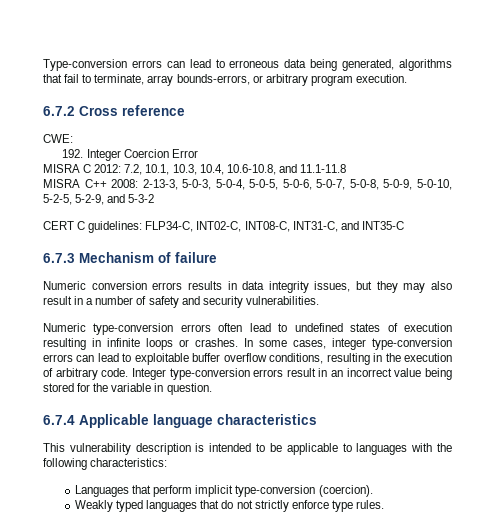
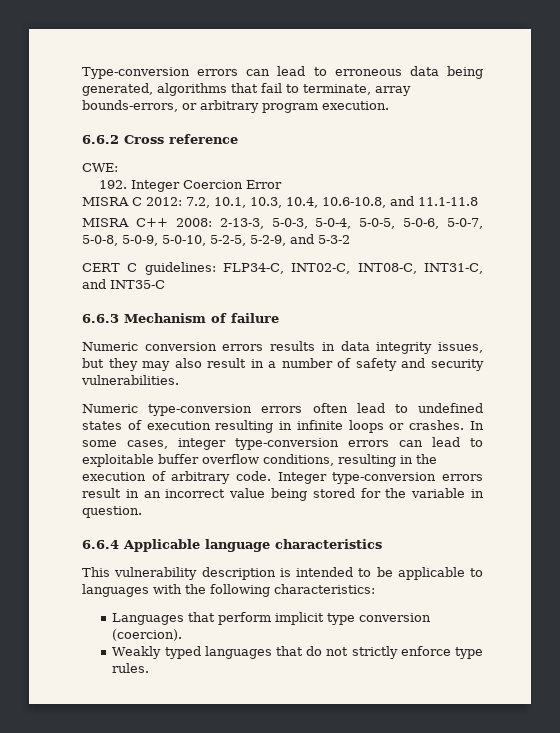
[43,106,75,116] 6.7.2 -> [82,135,119,144] 6.6.2
[43,253,75,263] 6.7.3 -> [82,314,119,323] 6.6.3
[43,415,75,425] 6.7.4 -> [82,540,119,549] 6.6.4
[235,485,316,497] type-conversion -> [327,613,432,625] type conversion

